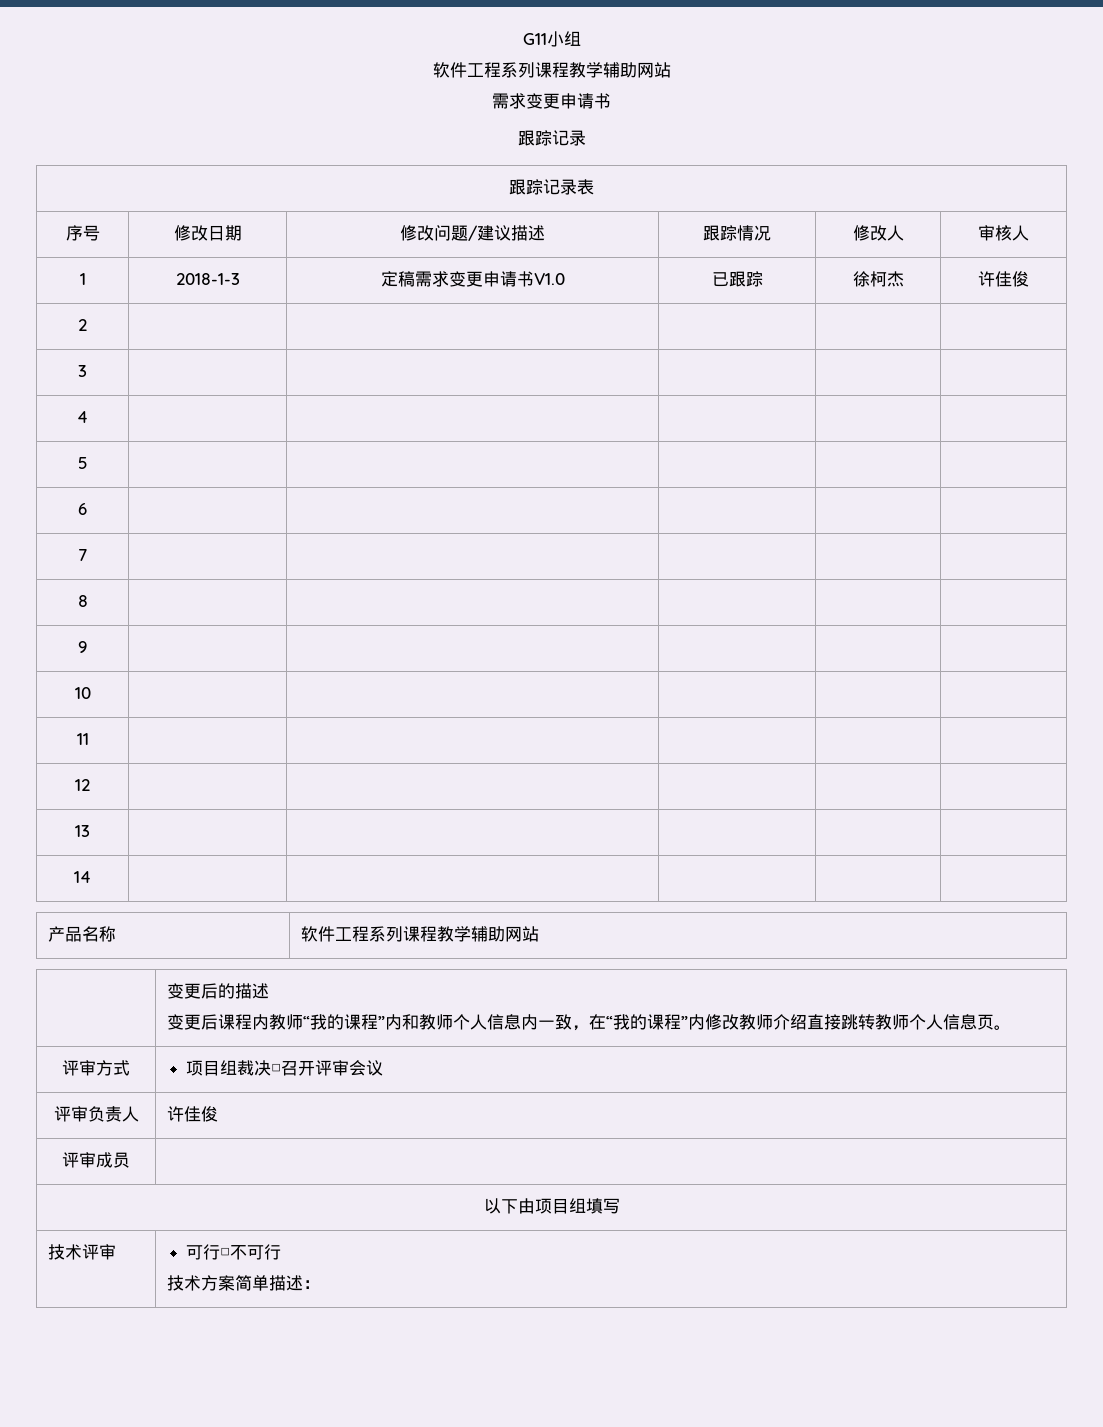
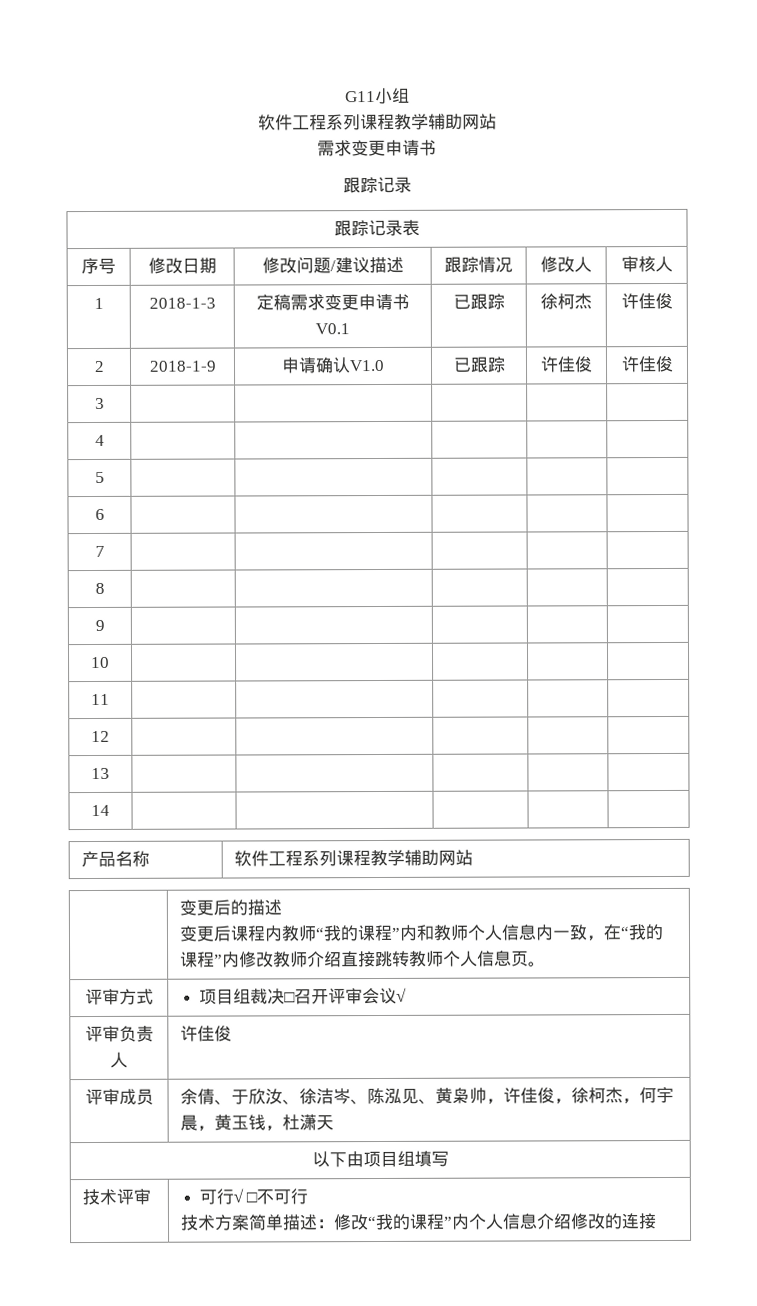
[533,273,565,285] V1.0 -> [315,323,350,335] V0.1
(87, 325) | | | | -> [148,360,217,372] [281,357,385,374] [452,356,506,373] [540,356,593,373] [620,355,674,373] 2018-1-9 | 申请确认V1.0 | 已跟踪 | 许佳俊 | 许佳俊
(383, 1068) none -> [395,987,407,1002] √
(130, 1160) none -> [180,1086,675,1105] [180,1114,335,1132] 余倩、于欣汝、徐洁岑、陈泓见、黄枭帅，许佳俊，徐柯杰，何宇晨，黄玉钱，杜潇天
(220, 1252) none -> [232,1188,244,1203] √
(321, 1284) none -> [333,1213,658,1231] 修改“我的课程”内个人信息介绍修改的连接

